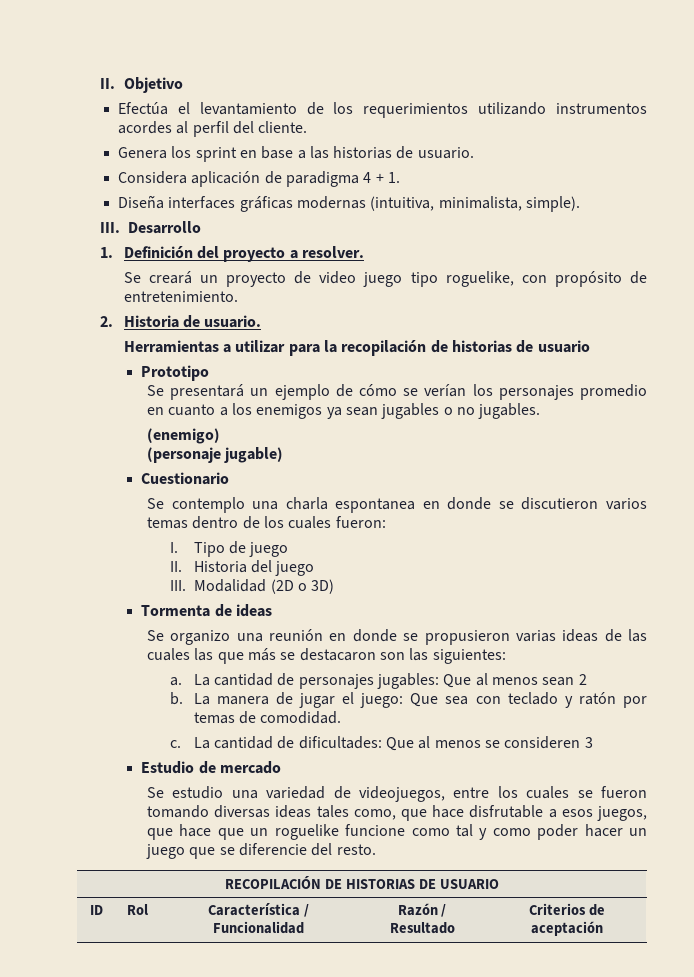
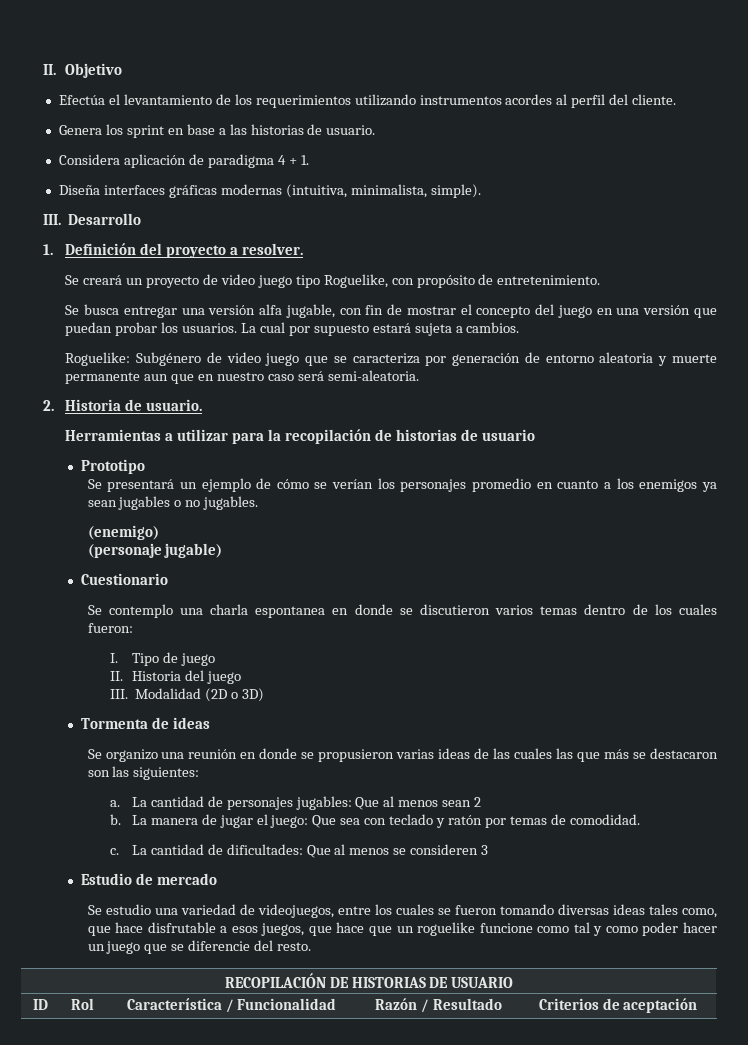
[445,271,514,287] roguelike, -> [323,274,388,288] Roguelike,
(238, 296) none -> [65,304,717,318] [65,322,520,336] [65,352,718,366] [65,370,419,384] // Se busca entregar una versión alfa jugable, con fin de mostrar el concepto del juego en una versión que puedan probar los usuarios. La cual por supuesto estará sujeta a cambios. // Roguelike: Subgénero de video juego que se caracteriza por generación de entorno aleatoria y muerte permanente aun que en nuestro caso será semi-aleatoria.

